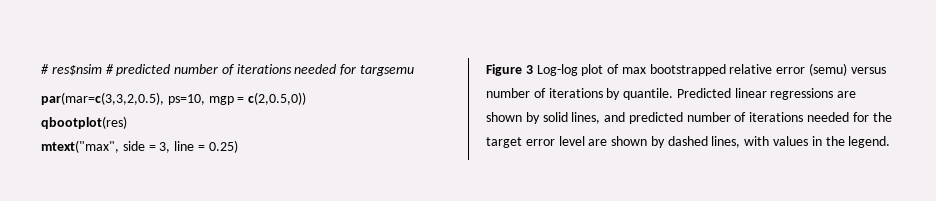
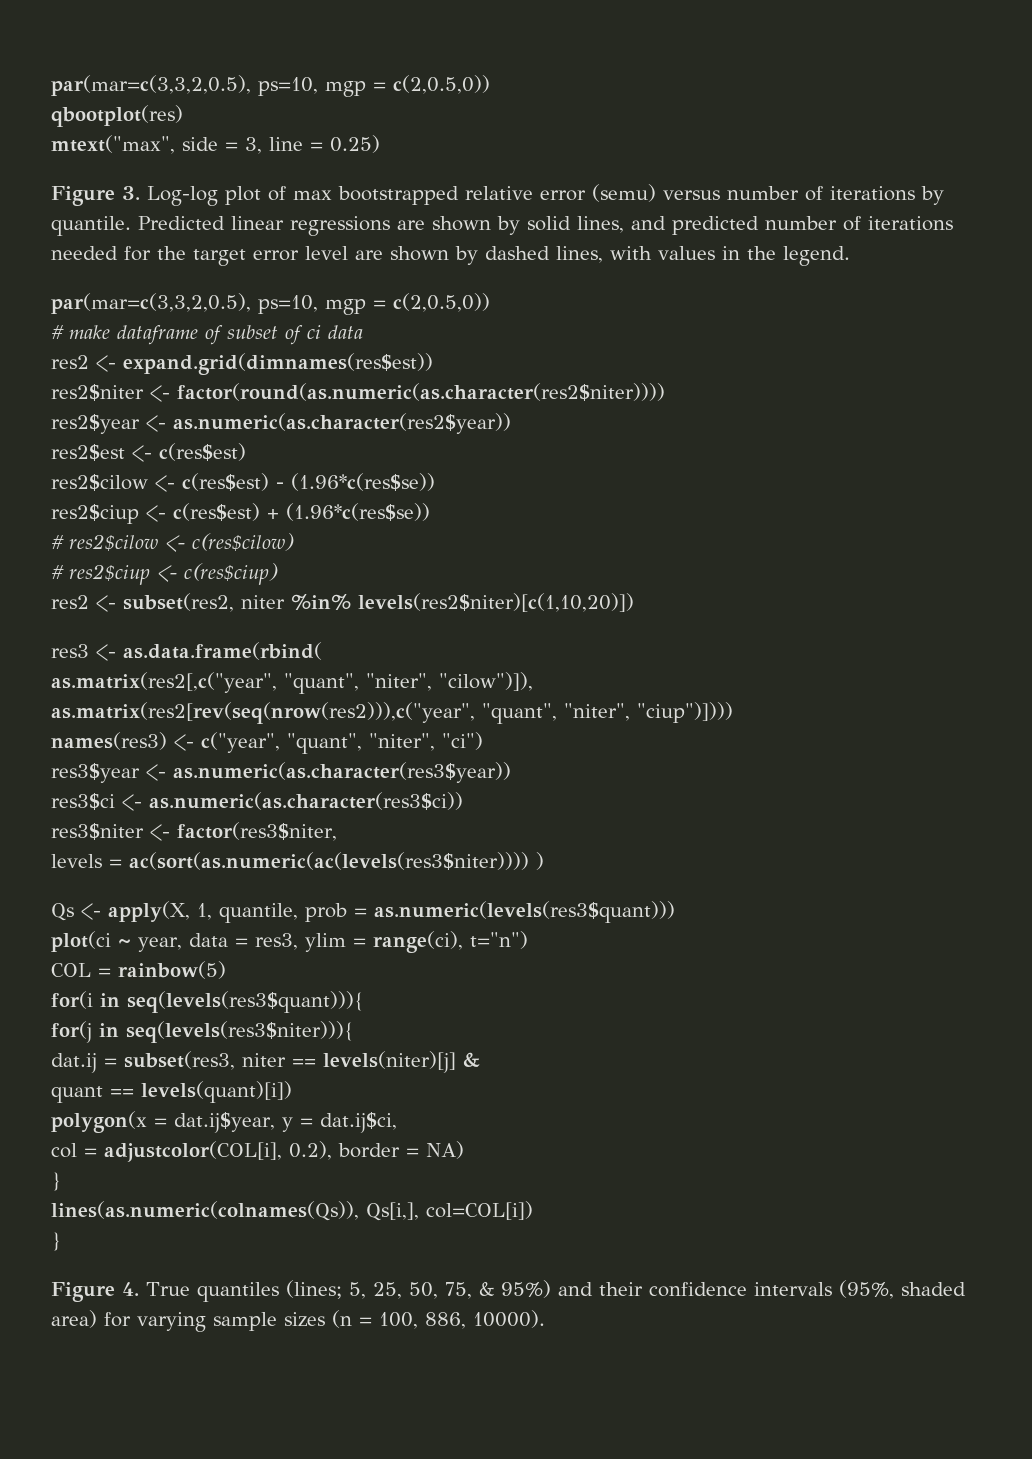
[41,64,415,76] # res$nsim # predicted number of iterations needed for targsemu // -> (51, 85) none
[525,65,533,74] 3 -> [122,186,140,200] 3.
(891, 142) none -> [51,293,490,315] [51,325,363,345] [51,353,433,375] [51,383,665,402] [51,413,511,434] [51,443,246,462] [51,473,435,492] [51,503,430,524] [51,533,294,552] [51,563,278,585] [51,593,634,612] [51,642,322,661] [51,672,533,694] [51,702,733,724] [51,732,483,754] [51,762,511,783] [51,792,463,811] [51,822,337,841] [51,852,544,870] [51,901,675,923] [51,931,528,953] [51,961,226,979] [51,991,364,1013] [51,1021,354,1043] [51,1051,480,1073] [51,1081,292,1103] [51,1111,397,1133] [51,1141,464,1162] [51,1172,61,1191] [51,1201,533,1221] [51,1232,61,1251] [51,1280,966,1302] [51,1310,545,1332] // par(mar=c(3,3,2,0.5), ps=10, mgp = c(2,0.5,0)) // # make dataframe of subset of ci data // res2 <- expand.grid(dimnames(res$est)) // res2$niter <- factor(round(as.numeric(as.character(res2$niter)))) // res2$year <- as.numeric(as.character(res2$year)) // res2$est <- c(res$est) // res2$cilow <- c(res$est) - (1.96*c(res$se)) // res2$ciup <- c(res$est) + (1.96*c(res$se)) // # res2$cilow <- c(res$cilow) // # res2$ciup <- c(res$ciup) // res2 <- subset(res2, niter %in% levels(res2$niter)[c(1,10,20)]) // res3 <- as.data.frame(rbind( // as.matrix(res2[,c("year", "quant", "niter", "cilow")]), // as.matrix(res2[rev(seq(nrow(res2))),c("year", "quant", "niter", "ciup")]))) // names(res3) <- c("year", "quant", "niter", "ci") // res3$year <- as.numeric(as.character(res3$year)) // res3$ci <- as.numeric(as.character(res3$ci)) // res3$niter <- factor(res3$niter, // levels = ac(sort(as.numeric(ac(levels(res3$niter)))) ) // Qs <- apply(X, 1, quantile, prob = as.numeric(levels(res3$quant))) // plot(ci ~ year, data = res3, ylim = range(ci), t="n") // COL = rainbow(5) // for(i in seq(levels(res3$quant))){ // for(j in seq(levels(res3$niter))){ // dat.ij = subset(res3, niter == levels(niter)[j] & // quant == levels(quant)[i]) // polygon(x = dat.ij$year, y = dat.ij$ci, // col = adjustcolor(COL[i], 0.2), border = NA) // } // lines(as.numeric(colnames(Qs)), Qs[i,], col=COL[i]) // } // Figure 4. True quantiles (lines; 5, 25, 50, 75, & 95%) and their confidence intervals (95%, shaded area) for varying sample sizes (n = 100, 886, 10000).

